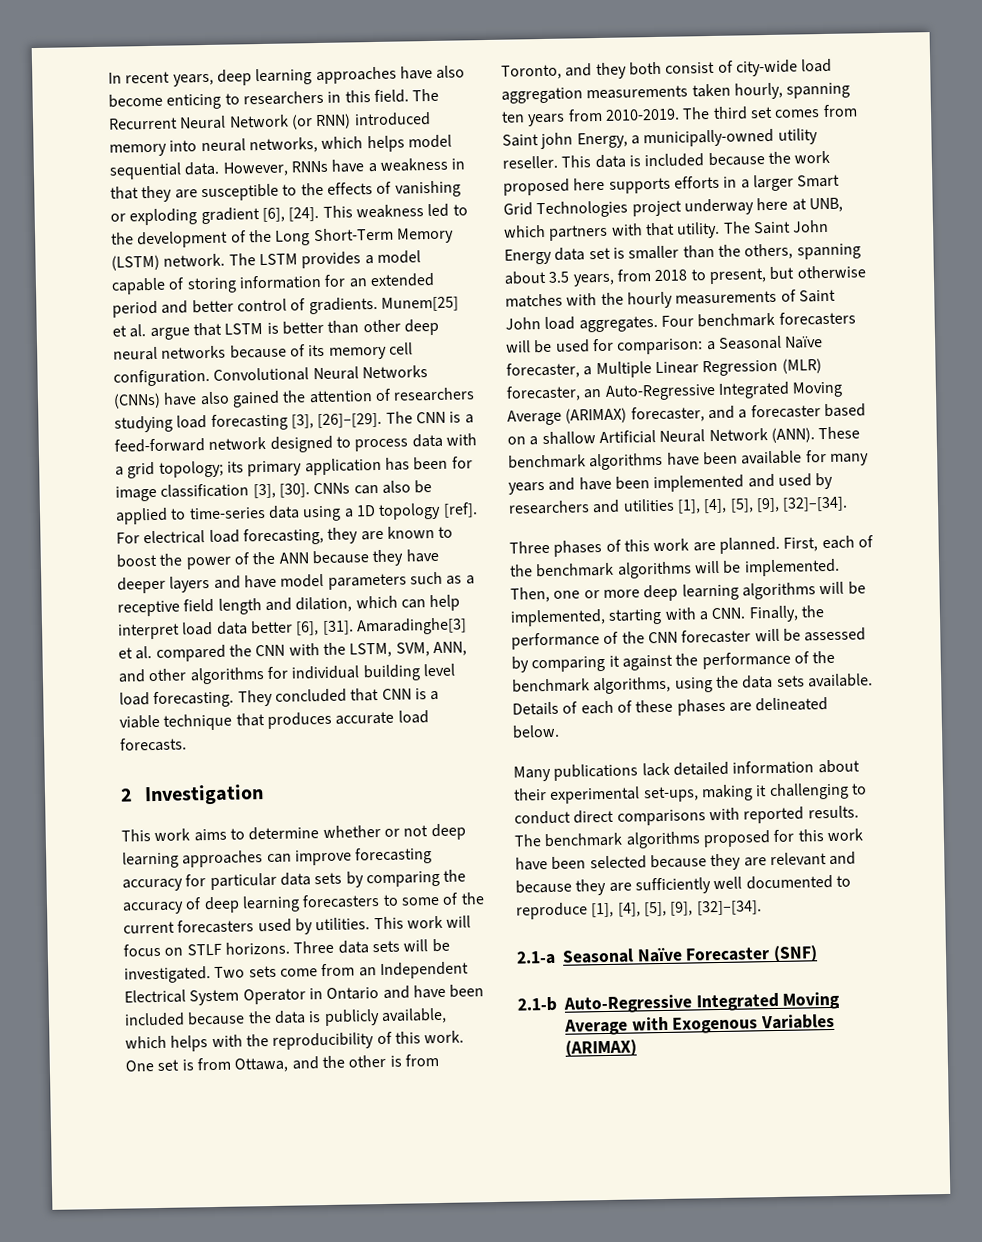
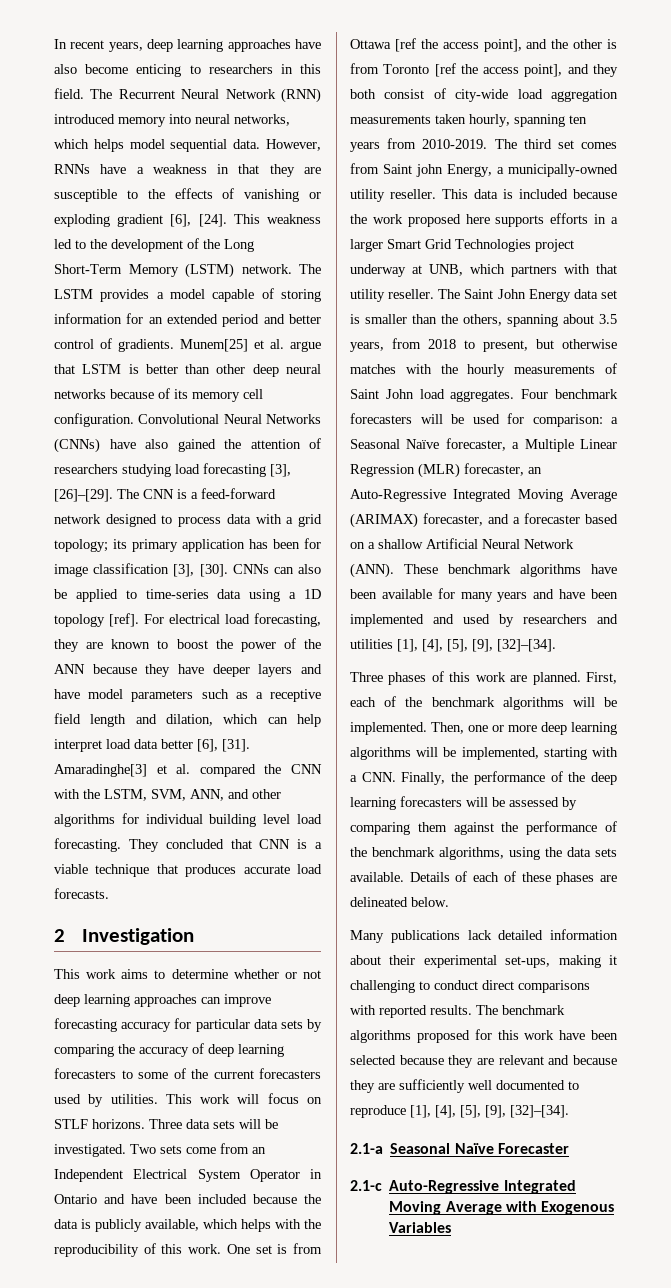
[290,113,352,130] (or RNN) -> [281,88,321,103] (RNN)
[234,1057,289,1073] Ottawa, -> [350,38,522,52] Ottawa [ref the access point],
[501,64,562,80] Toronto, -> [383,63,563,77] Toronto [ref the access point],
[756,197,789,211] here -> (406, 270) none
[676,221,721,239] utility. -> [350,289,435,302] utility reseller.
[647,629,752,644] CNN forecaster -> [591,772,617,785] [350,796,462,810] deep learning forecasters
[608,655,620,667] it -> [417,822,447,832] them
[773,945,819,963] [517,996,557,1012] (SNF) // 2.1-b -> [350,1180,382,1191] // 2.1-c
[565,1039,637,1057] (ARIMAX) -> (452, 1227) none

